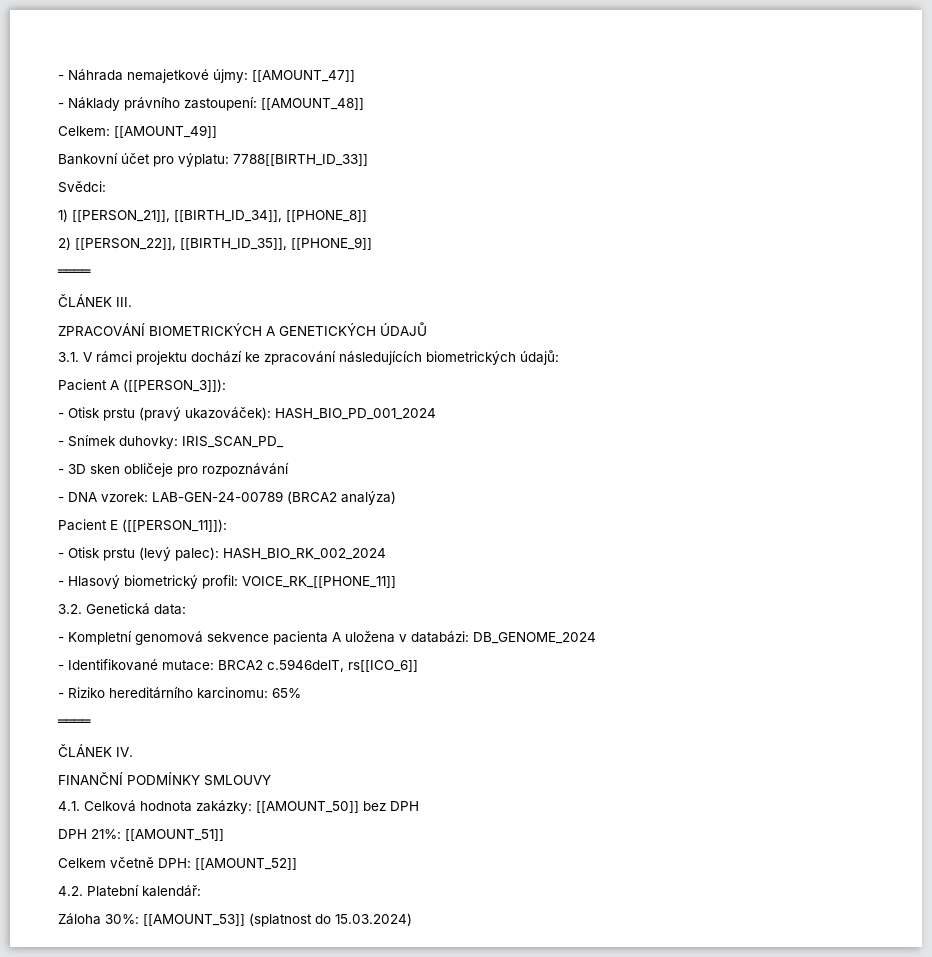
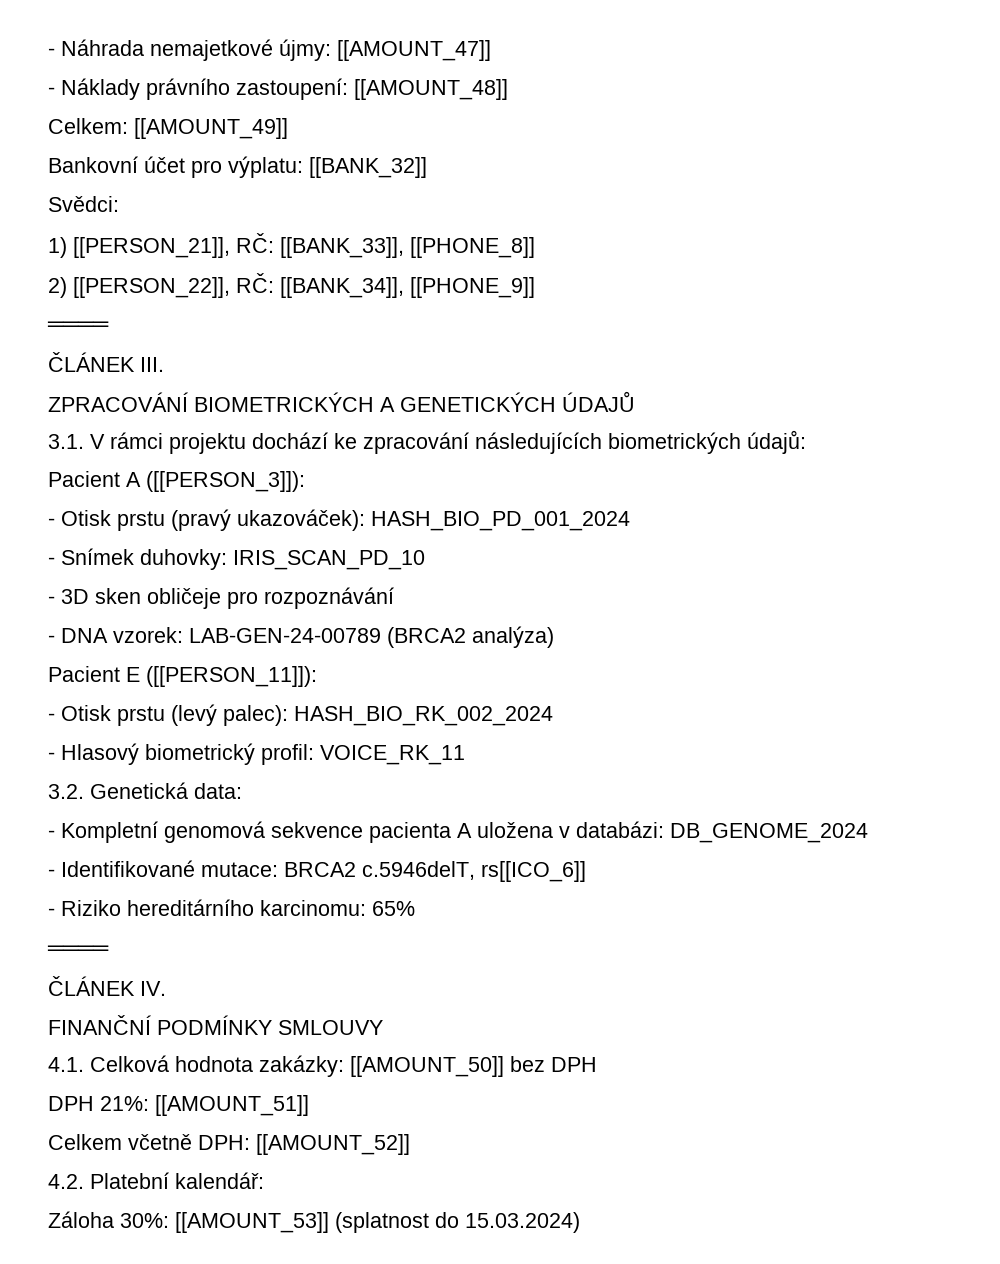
[233,154,368,166] 7788[[BIRTH_ID_33]] -> [309,157,427,178] [[BANK_32]]
[174,210,282,222] [[BIRTH_ID_34]], -> [236,233,404,258] RČ: [[BANK_33]],
[180,238,287,250] [[BIRTH_ID_35]], -> [236,273,404,298] RČ: [[BANK_34]],
[182,436,284,448] IRIS_SCAN_PD_ -> [233,550,425,570] IRIS_SCAN_PD_10
[242,576,396,588] VOICE_RK_[[PHONE_11]] -> [320,745,465,765] VOICE_RK_11

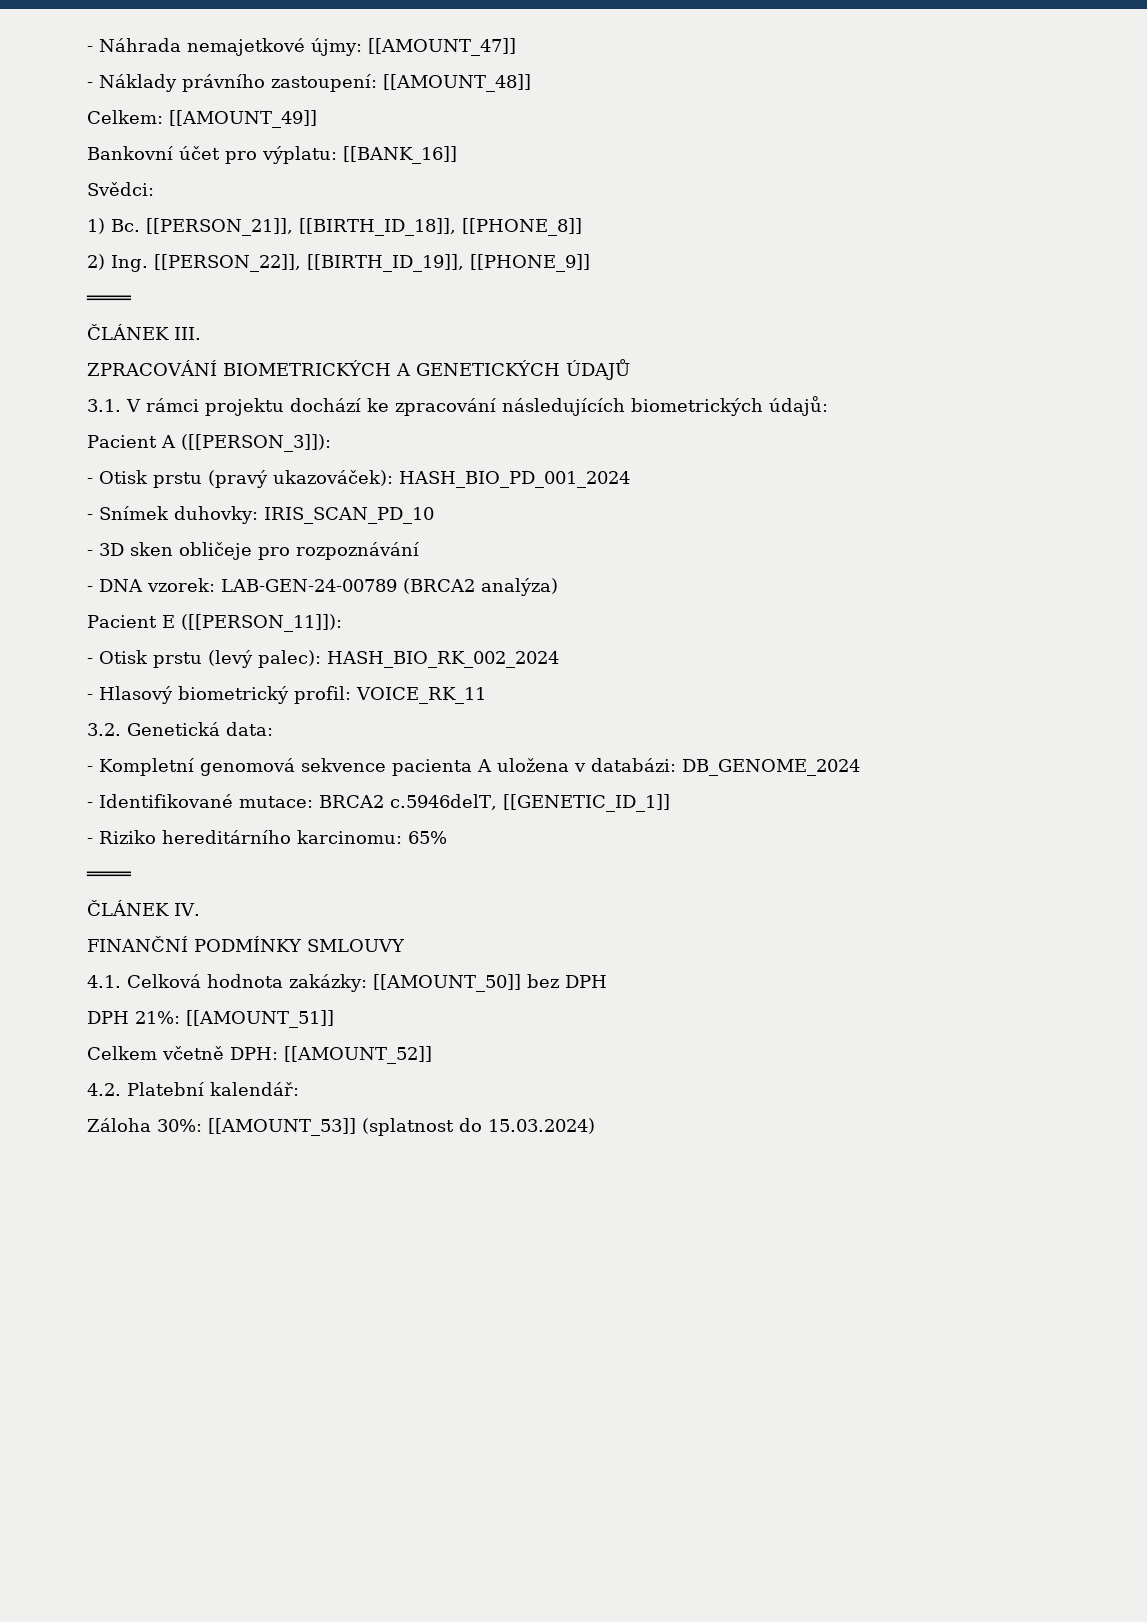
[309,157,427,178] [[BANK_32]] -> [343,146,457,164] [[BANK_16]]
[73,233,404,258] [[PERSON_21]], RČ: [[BANK_33]], -> [111,218,456,236] Bc. [[PERSON_21]], [[BIRTH_ID_18]],
[73,273,404,298] [[PERSON_22]], RČ: [[BANK_34]], -> [111,254,464,272] Ing. [[PERSON_22]], [[BIRTH_ID_19]],
[481,861,586,882] rs[[ICO_6]] -> [502,794,670,812] [[GENETIC_ID_1]]

